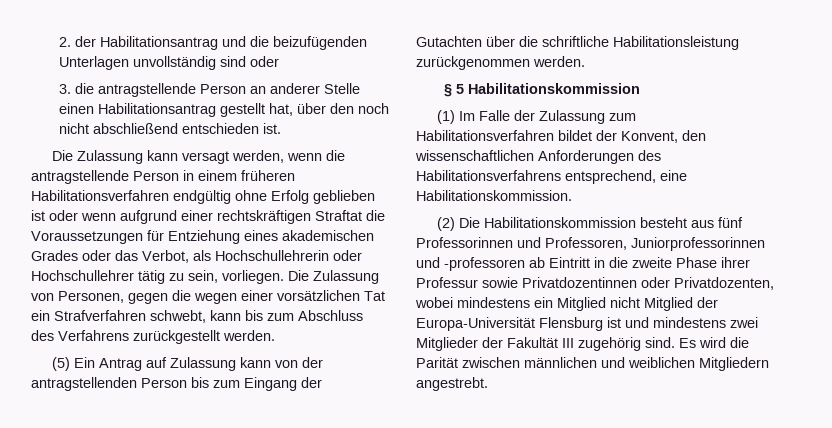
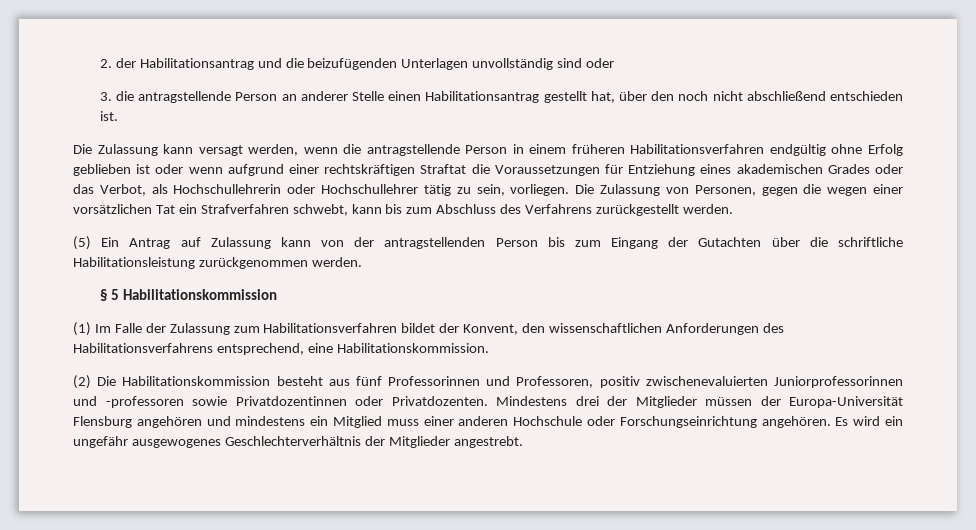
(627, 243) none -> [599,376,768,388] positiv zwischenevaluierten
[529,257,750,268] [416,277,774,290] [415,297,718,311] [416,317,758,331] [416,337,749,351] [416,357,769,371] ab Eintritt in die zweite Phase ihrer Professur sowie Privatdozentinnen oder Privatdozenten, wobei mindestens ein Mitglied nicht Mitglied der Europa-Universität Flensburg ist und mindestens zwei Mitglieder der Fakultät III zugehörig sind. Es wird die Parität zwischen männlichen und weiblichen Mitgliedern -> [192,396,903,408] [73,416,903,428] [73,436,450,448] sowie Privatdozentinnen oder Privatdozenten. Mindestens drei der Mitglieder müssen der Europa-Universität Flensburg angehören und mindestens ein Mitglied muss einer anderen Hochschule oder Forschungseinrichtung angehören. Es wird ein ungefähr ausgewogenes Geschlechterverhältnis der Mitglieder

